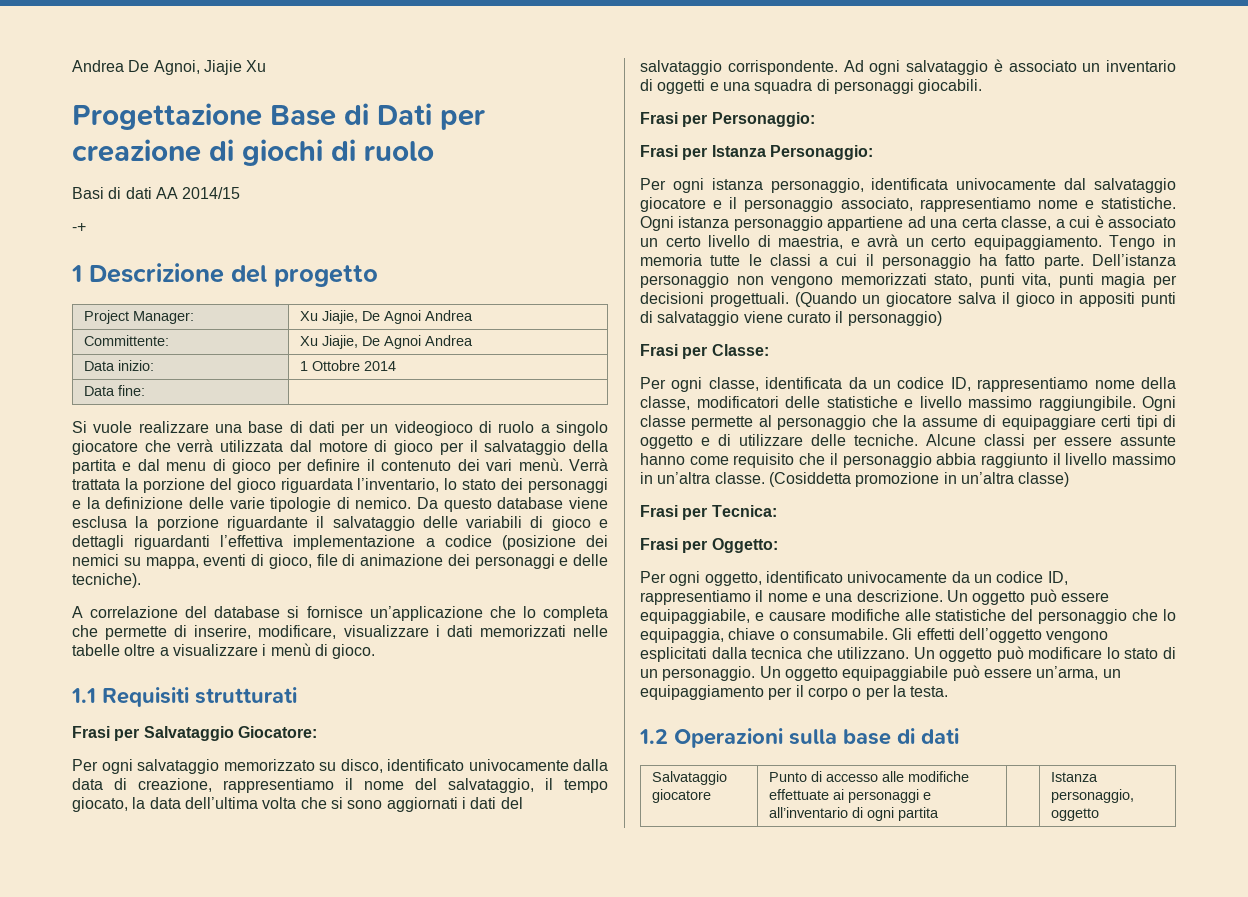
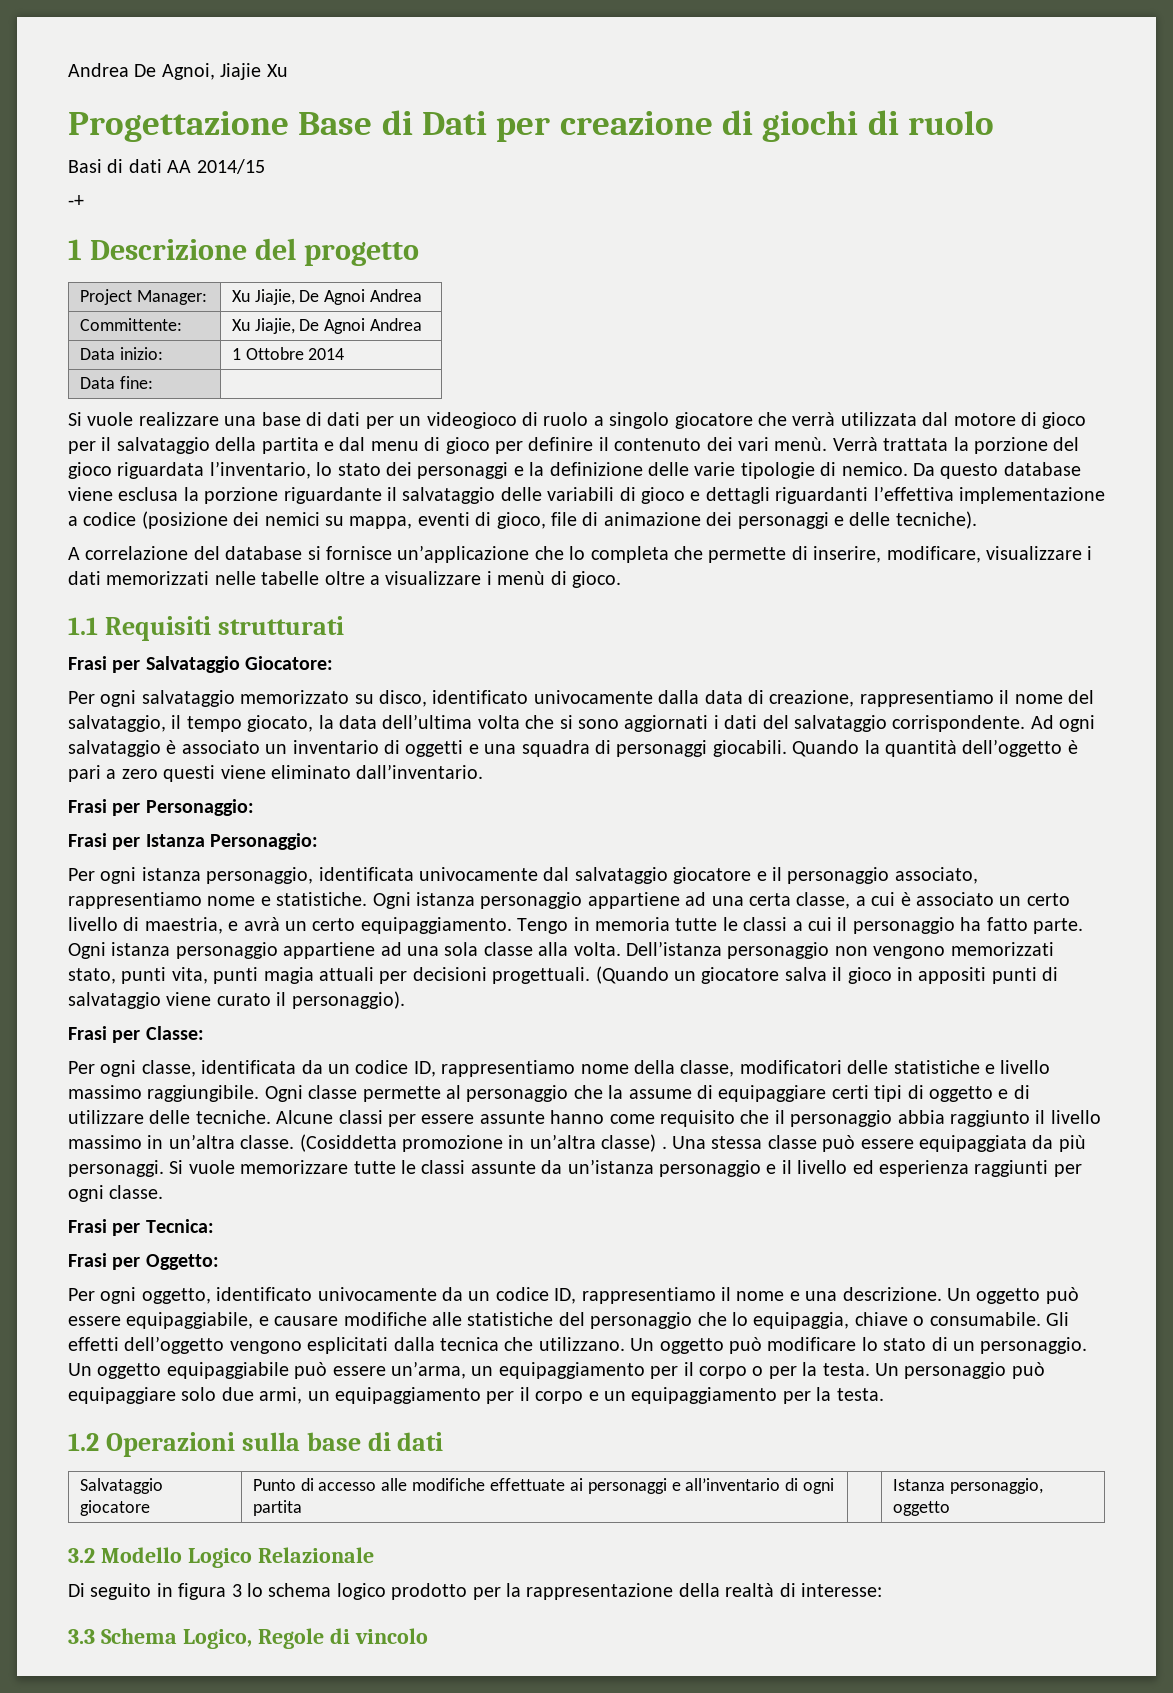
(983, 86) none -> [792,739,1078,757] [68,764,484,782] Quando la quantità dell’oggetto è pari a zero questi viene eliminato dall’inventario.
(1084, 262) none -> [68,942,621,959] Ogni istanza personaggio appartiene ad una sola classe alla volta.
(1146, 280) none -> [319,967,374,981] attuali
[847,311,942,326] personaggio) -> [291,991,405,1009] personaggio).
(1070, 479) none -> [661,1135,1086,1152] [68,1159,1082,1177] [68,1185,164,1202] . Una stessa classe può essere equipaggiata da più personaggi. Si vuole memorizzare tutte le classi assunte da un’istanza personaggio e il livello ed esperienza raggiunti per ogni classe.
(949, 691) none -> [874,1362,1045,1379] [68,1387,884,1404] Un personaggio può equipaggiare solo due armi, un equipaggiamento per il corpo e un equipaggiamento per la testa.
(1100, 814) none -> [68,1547,374,1568] [68,1583,882,1600] [68,1628,428,1649] // 3.2 Modello Logico Relazionale // Di seguito in figura 3 lo schema logico prodotto per la rappresentazione della realtà di interesse: // 3.3 Schema Logico, Regole di vincolo

